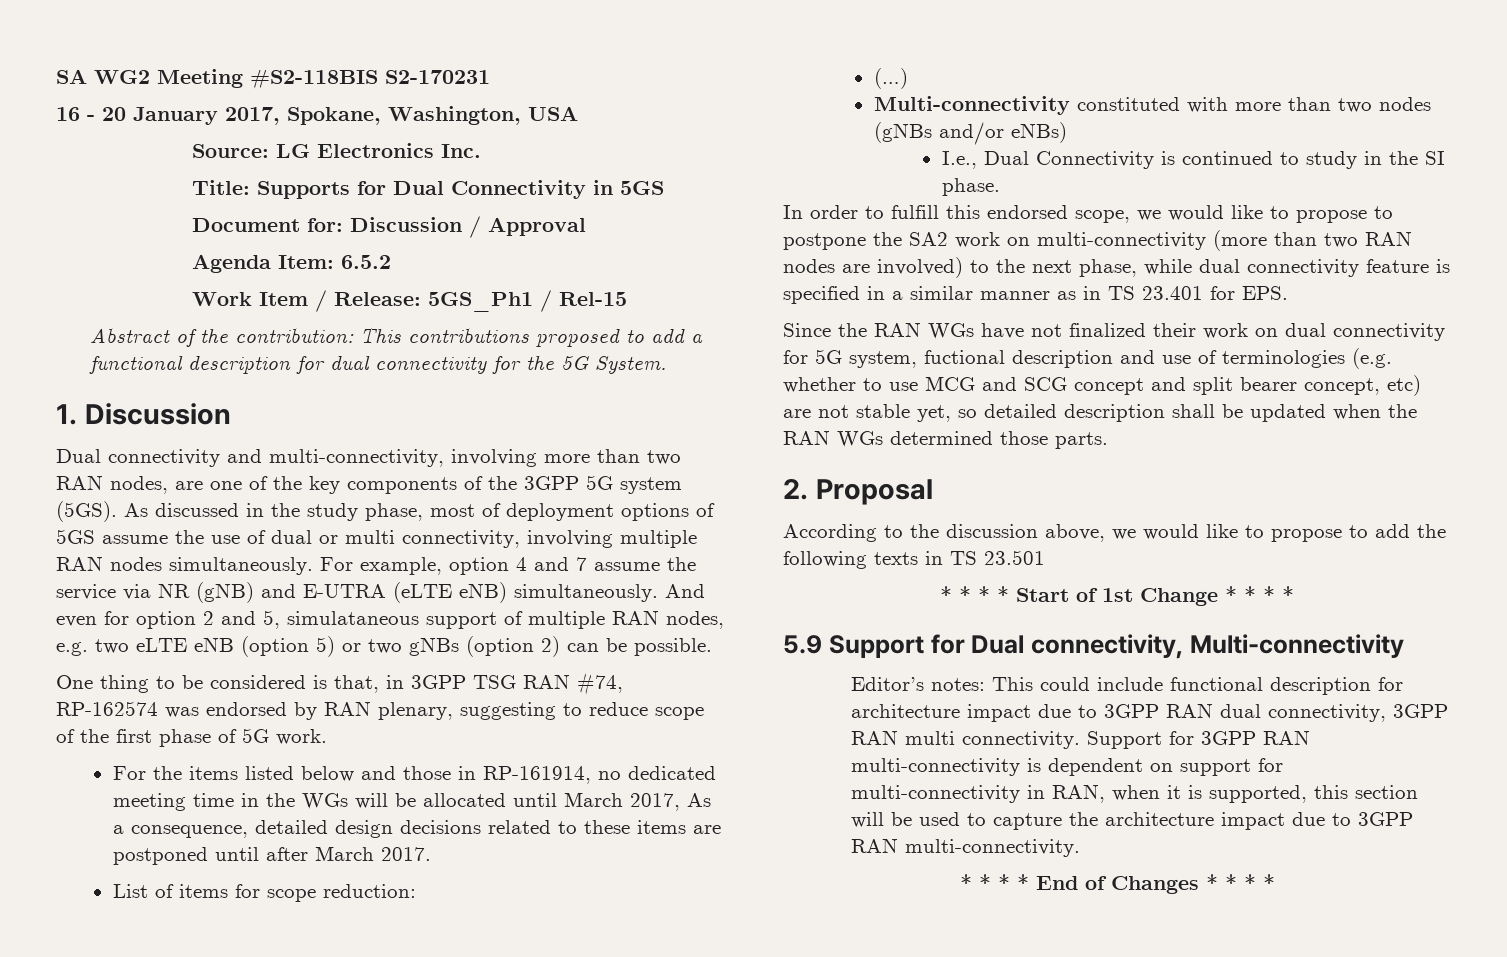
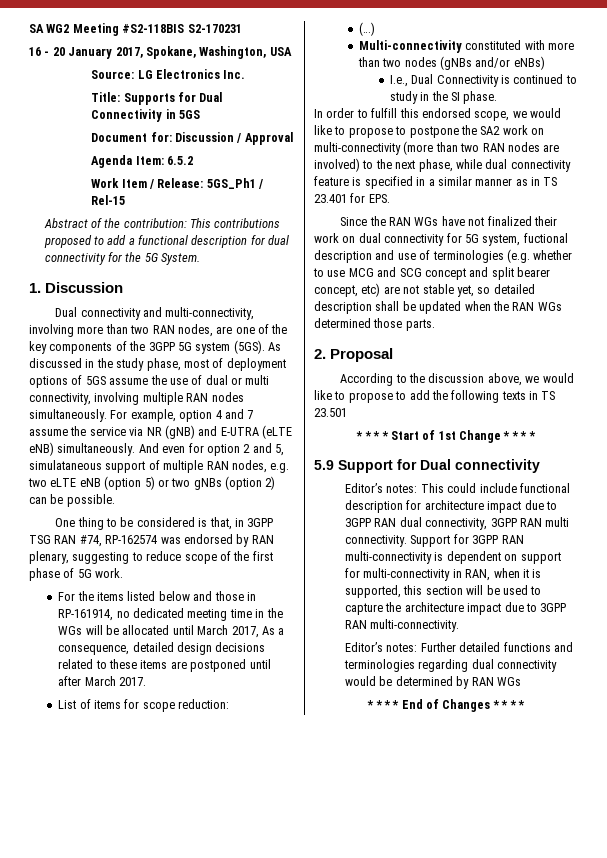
[1031,634,1404,659] connectivity, Multi-connectivity -> [455,459,540,473] connectivity
(1081, 848) none -> [345,642,573,652] [344,659,558,672] [345,676,521,689] // Editor’s notes: Further detailed functions and terminologies regarding dual connectivity would be determined by RAN WGs

